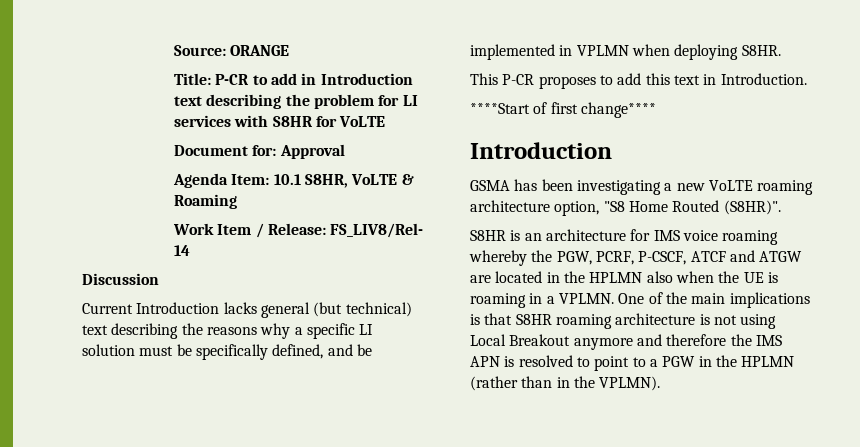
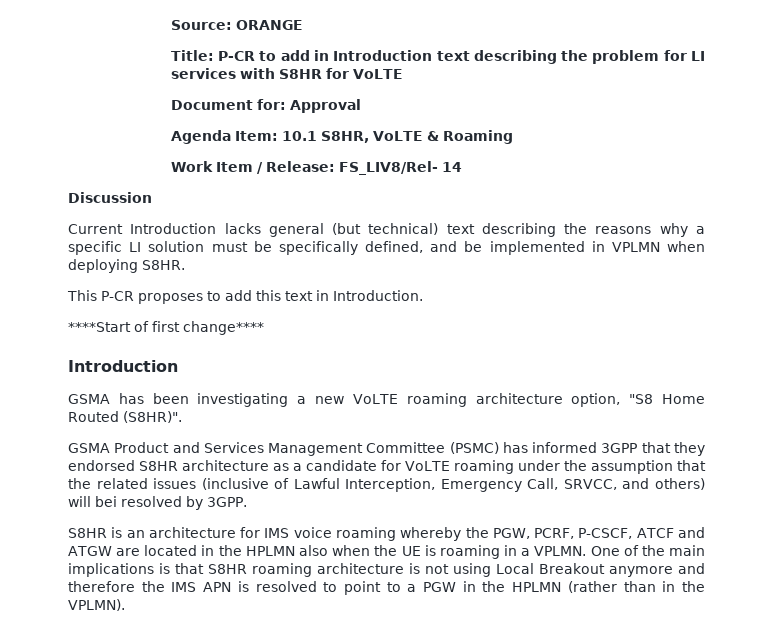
(781, 207) none -> [68,442,705,456] [68,460,706,474] [68,478,705,492] [68,496,247,510] // GSMA Product and Services Management Committee (PSMC) has informed 3GPP that they endorsed S8HR architecture as a candidate for VoLTE roaming under the assumption that the related issues (inclusive of Lawful Interception, Emergency Call, SRVCC, and others) will bei resolved by 3GPP.

